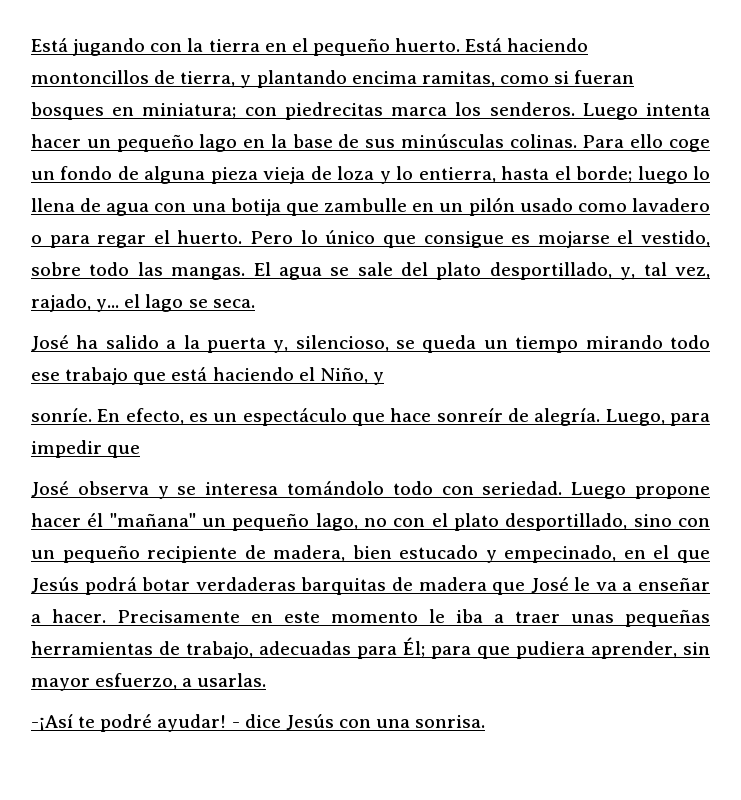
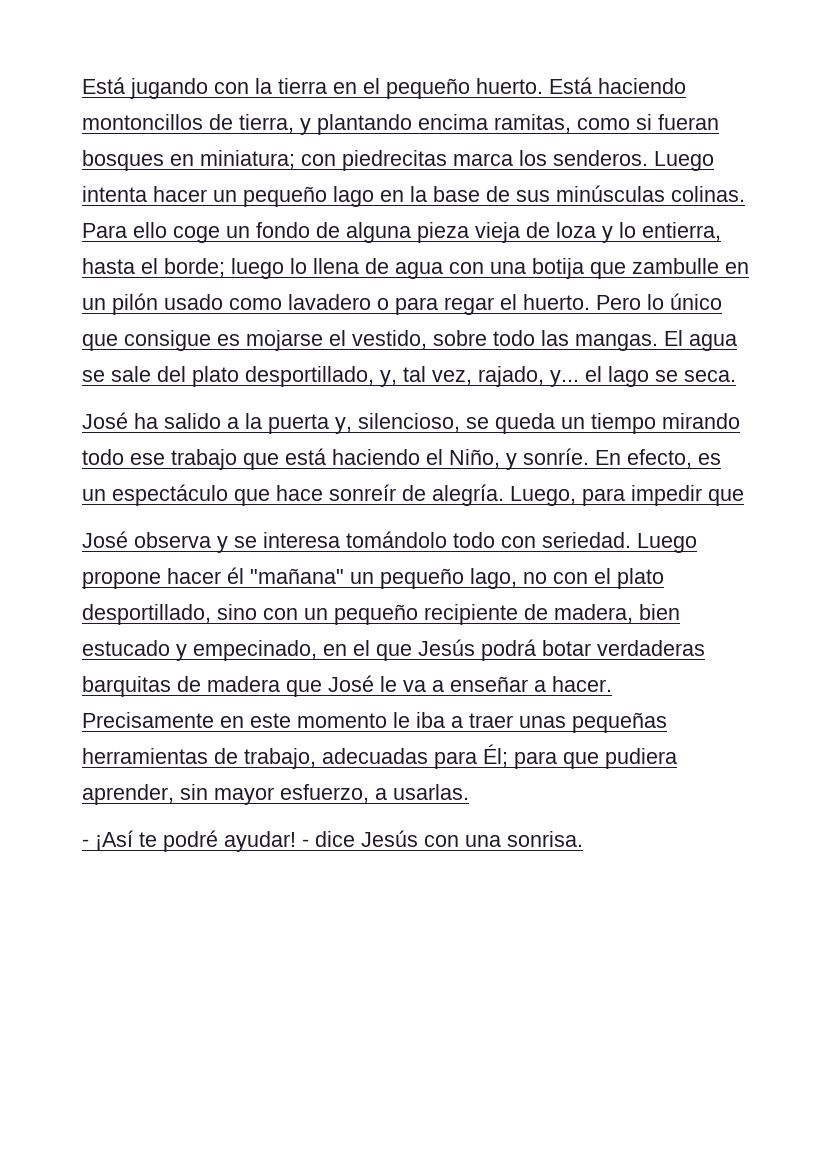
(384, 378) // -> (517, 461) none
[31,714,73,731] -¡Así -> [82,830,133,850] - ¡Así

